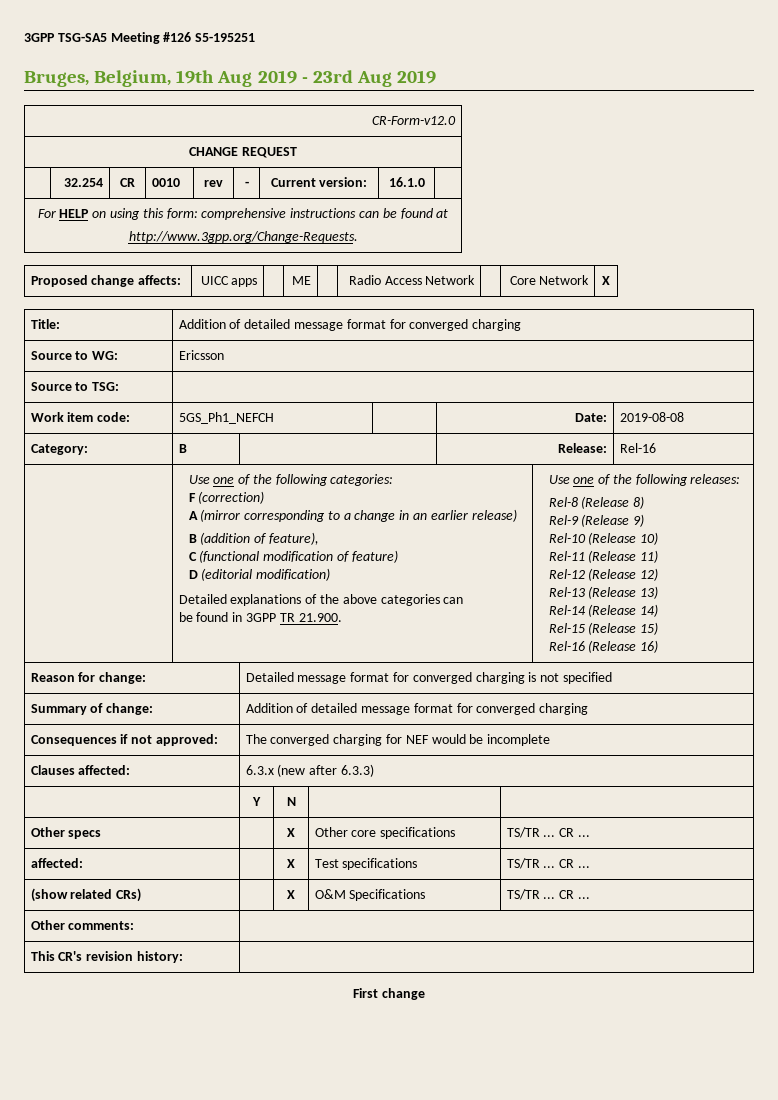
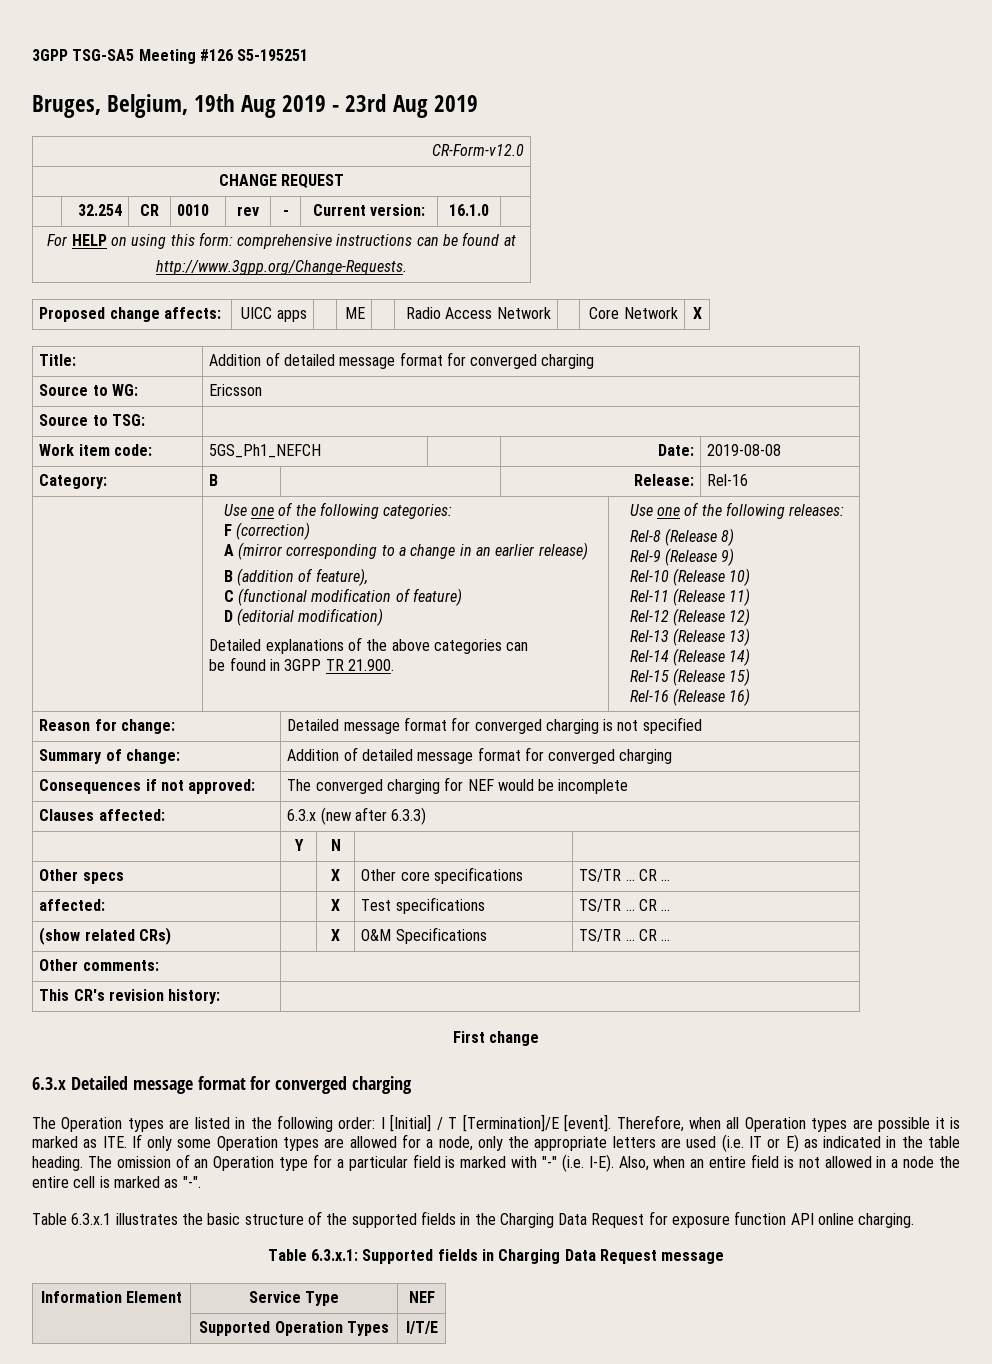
(425, 994) none -> [32,1076,413,1094] [32,1114,960,1132] [32,1134,961,1152] [32,1154,961,1172] [32,1176,201,1188] [32,1211,915,1228] [267,1249,725,1264] [40,1291,183,1303] [248,1291,340,1306] [408,1291,435,1303] [199,1321,389,1336] [405,1321,438,1334] // 6.3.x Detailed message format for converged charging // The Operation types are listed in the following order: I [Initial] / T [Termination]/E [event]. Therefore, when all Operation types are possible it is marked as ITE. If only some Operation types are allowed for a node, only the appropriate letters are used (i.e. IT or E) as indicated in the table heading. The omission of an Operation type for a particular field is marked with "-" (i.e. I-E). Also, when an entire field is not allowed in a node the entire cell is marked as "-". // Table 6.3.x.1 illustrates the basic structure of the supported fields in the Charging Data Request for exposure function API online charging. // Table 6.3.x.1: Supported fields in Charging Data Request message // Information Element | Service Type | NEF // | Supported Operation Types | I/T/E

